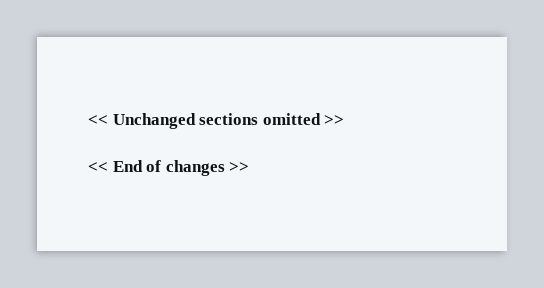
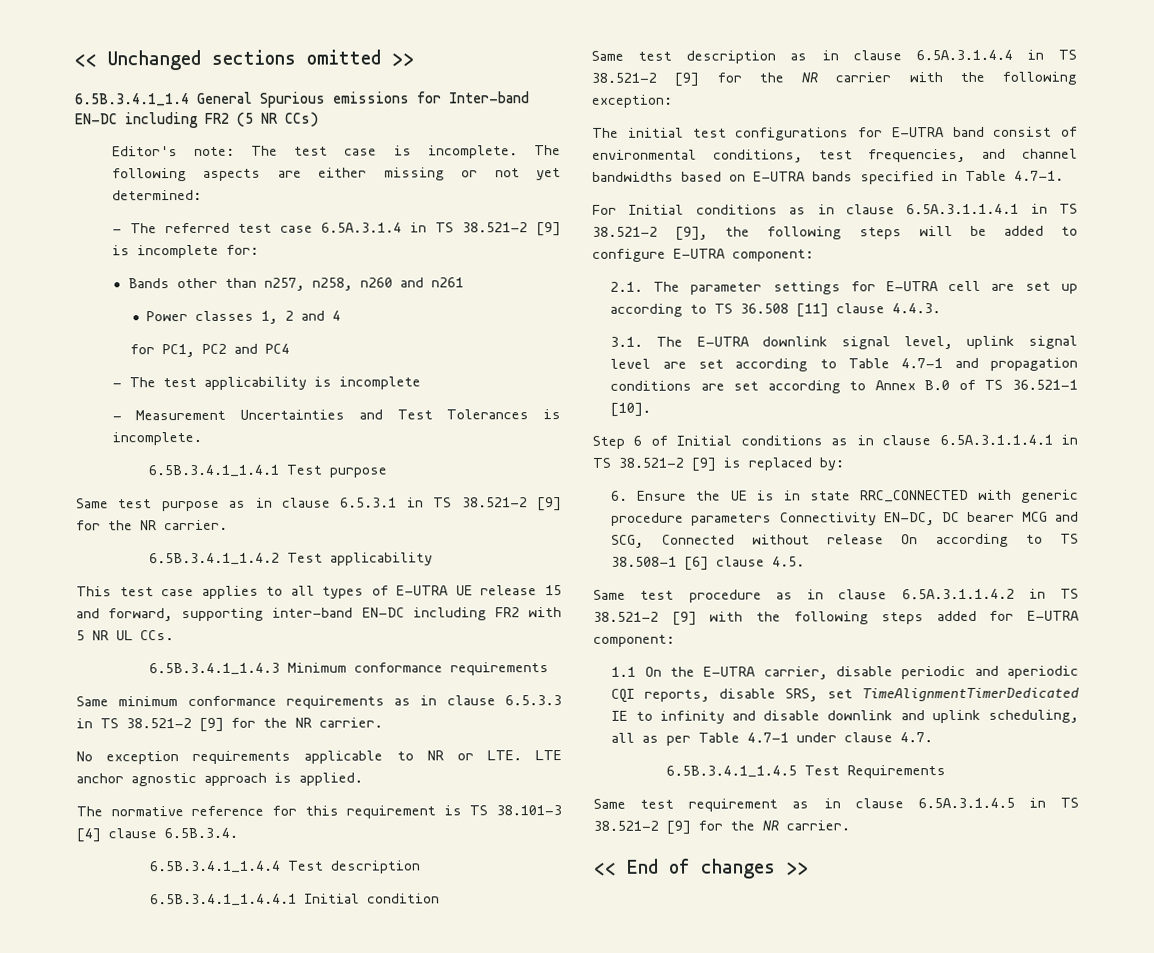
(345, 120) none -> [74,91,530,108] [75,111,319,129] [111,145,561,159] [111,167,561,182] [111,189,202,201] [111,222,562,237] [111,244,259,259] [127,277,464,291] [145,310,341,324] [129,343,290,358] [111,376,421,390] [111,409,561,421] [111,431,202,446] [148,464,389,478] [76,497,562,512] [76,519,228,531] [149,552,434,566] [76,585,562,599] [76,607,563,622] [76,630,174,641] [149,662,550,676] [76,695,562,709] [76,717,383,732] [76,750,562,765] [76,772,363,787] [76,805,562,819] [76,827,238,843] [150,860,422,874] [150,893,441,907] [591,49,1077,64] [591,71,1077,87] [592,94,673,108] [592,126,1078,141] [592,148,1078,163] [592,170,1064,185] [592,203,1078,215] [592,225,1078,241] [592,248,814,262] [610,280,1078,295] [610,303,942,318] [610,335,1078,350] [610,357,1078,372] [610,379,1078,394] [610,402,652,417] [592,434,1078,449] [592,457,844,472] [611,489,1079,503] [611,511,1079,526] [611,533,1079,548] [611,556,806,571] [593,588,1079,603] [593,610,1079,626] [593,634,675,647] [611,665,1079,680] [611,687,1080,703] [611,709,1079,724] [611,732,934,746] [666,765,947,779] [593,797,1079,812] [593,820,850,835] // 6.5B.3.4.1_1.4 General Spurious emissions for Inter-band EN-DC including FR2 (5 NR CCs) // Editor's note: The test case is incomplete. The following aspects are either missing or not yet determined: // - The referred test case 6.5A.3.1.4 in TS 38.521-2 [9] is incomplete for: // Bands other than n257, n258, n260 and n261 // Power classes 1, 2 and 4 // for PC1, PC2 and PC4 // - The test applicability is incomplete // - Measurement Uncertainties and Test Tolerances is incomplete. // 6.5B.3.4.1_1.4.1 Test purpose // Same test purpose as in clause 6.5.3.1 in TS 38.521-2 [9] for the NR carrier. // 6.5B.3.4.1_1.4.2 Test applicability // This test case applies to all types of E-UTRA UE release 15 and forward, supporting inter-band EN-DC including FR2 with 5 NR UL CCs. // 6.5B.3.4.1_1.4.3 Minimum conformance requirements // Same minimum conformance requirements as in clause 6.5.3.3 in TS 38.521-2 [9] for the NR carrier. // No exception requirements applicable to NR or LTE. LTE anchor agnostic approach is applied. // The normative reference for this requirement is TS 38.101-3 [4] clause 6.5B.3.4. // 6.5B.3.4.1_1.4.4 Test description // 6.5B.3.4.1_1.4.4.1 Initial condition // Same test description as in clause 6.5A.3.1.4.4 in TS 38.521-2 [9] for the NR carrier with the following exception: // The initial test configurations for E-UTRA band consist of environmental conditions, test frequencies, and channel bandwidths based on E-UTRA bands specified in Table 4.7-1. // For Initial conditions as in clause 6.5A.3.1.1.4.1 in TS 38.521-2 [9], the following steps will be added to configure E-UTRA component: // 2.1. The parameter settings for E-UTRA cell are set up according to TS 36.508 [11] clause 4.4.3. // 3.1. The E-UTRA downlink signal level, uplink signal level are set according to Table 4.7-1 and propagation conditions are set according to Annex B.0 of TS 36.521-1 [10]. // Step 6 of Initial conditions as in clause 6.5A.3.1.1.4.1 in TS 38.521-2 [9] is replaced by: // 6. Ensure the UE is in state RRC_CONNECTED with generic procedure parameters Connectivity EN-DC, DC bearer MCG and SCG, Connected without release On according to TS 38.508-1 [6] clause 4.5. // Same test procedure as in clause 6.5A.3.1.1.4.2 in TS 38.521-2 [9] with the following steps added for E-UTRA component: // 1.1 On the E-UTRA carrier, disable periodic and aperiodic CQI reports, disable SRS, set TimeAlignmentTimerDedicated IE to infinity and disable downlink and uplink scheduling, all as per Table 4.7-1 under clause 4.7. // 6.5B.3.4.1_1.4.5 Test Requirements // Same test requirement as in clause 6.5A.3.1.4.5 in TS 38.521-2 [9] for the NR carrier.

